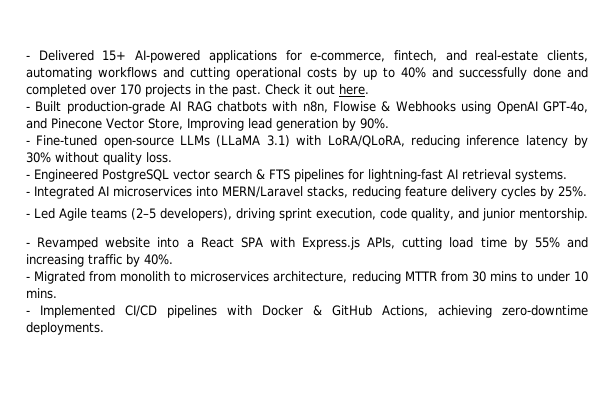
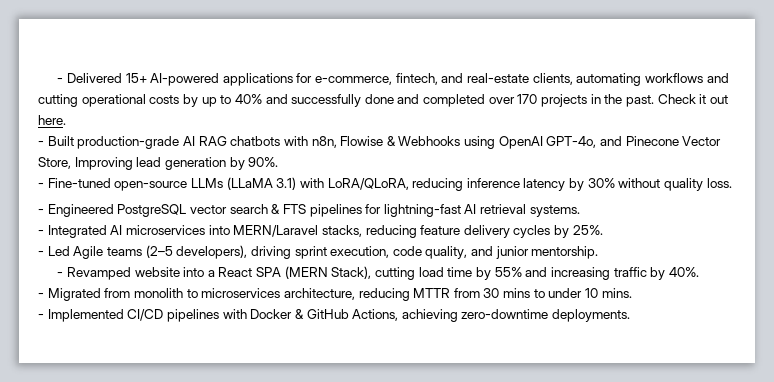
[269,237,396,250] with Express.js APIs, -> [284,266,372,279] (MERN Stack),

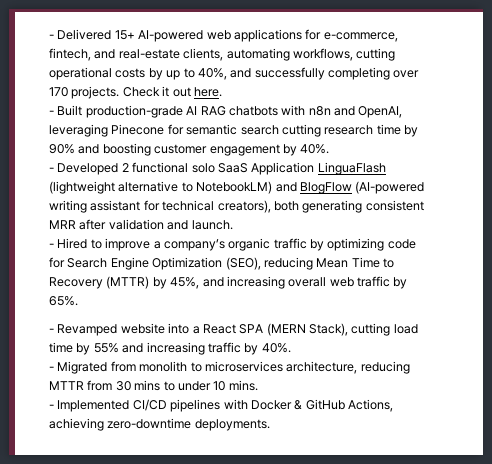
(220, 79) none -> [206,30,231,40] web
[644,73,729,83] workflows and -> [292,48,353,61] workflows,
[234,94,262,104] 40% -> [197,68,227,80] 40%,
[364,94,654,107] done and completed over 170 projects in the past. -> [328,67,420,80] [49,86,120,99] completing over 170 projects.
[311,136,722,149] [38,157,279,170] [38,177,732,191] [38,204,580,217] [38,225,603,238] [38,245,599,259] n8n, Flowise & Webhooks using OpenAI GPT-4o, and Pinecone Vector Store, Improving lead generation by 90%. // - Fine-tuned open-source LLMs (LLaMA 3.1) with LoRA/QLoRA, reducing inference latency by 30% without quality loss. // - Engineered PostgreSQL vector search & FTS pipelines for lightning-fast AI retrieval systems. // - Integrated AI microservices into MERN/Laravel stacks, reducing feature delivery cycles by 25%. // - Led Agile teams (2–5 developers), driving sprint execution, code quality, and junior mentorship. -> [308,106,403,118] [49,124,418,137] [49,143,330,156] [49,162,386,175] [49,181,425,194] [49,200,424,213] [49,219,233,230] [49,238,416,251] [49,257,394,270] [49,276,408,289] [49,296,78,306] n8n and OpenAI, leveraging Pinecone for semantic search cutting research time by 90% and boosting customer engagement by 40%. // - Developed 2 functional solo SaaS Application LinguaFlash (lightweight alternative to NotebookLM) and BlogFlow (AI-powered writing assistant for technical creators), both generating consistent MRR after validation and launch. // - Hired to improve a company’s organic traffic by optimizing code for Search Engine Optimization (SEO), reducing Mean Time to Recovery (MTTR) by 45%, and increasing overall web traffic by 65%.

